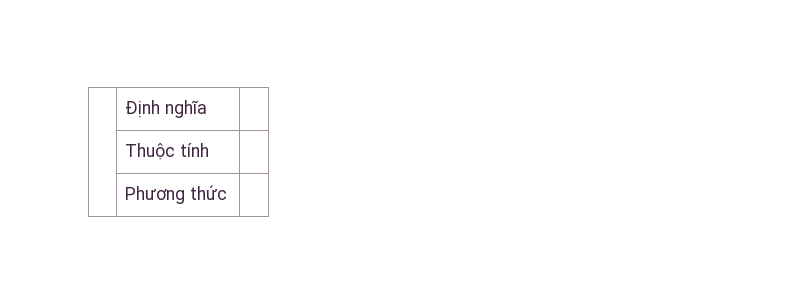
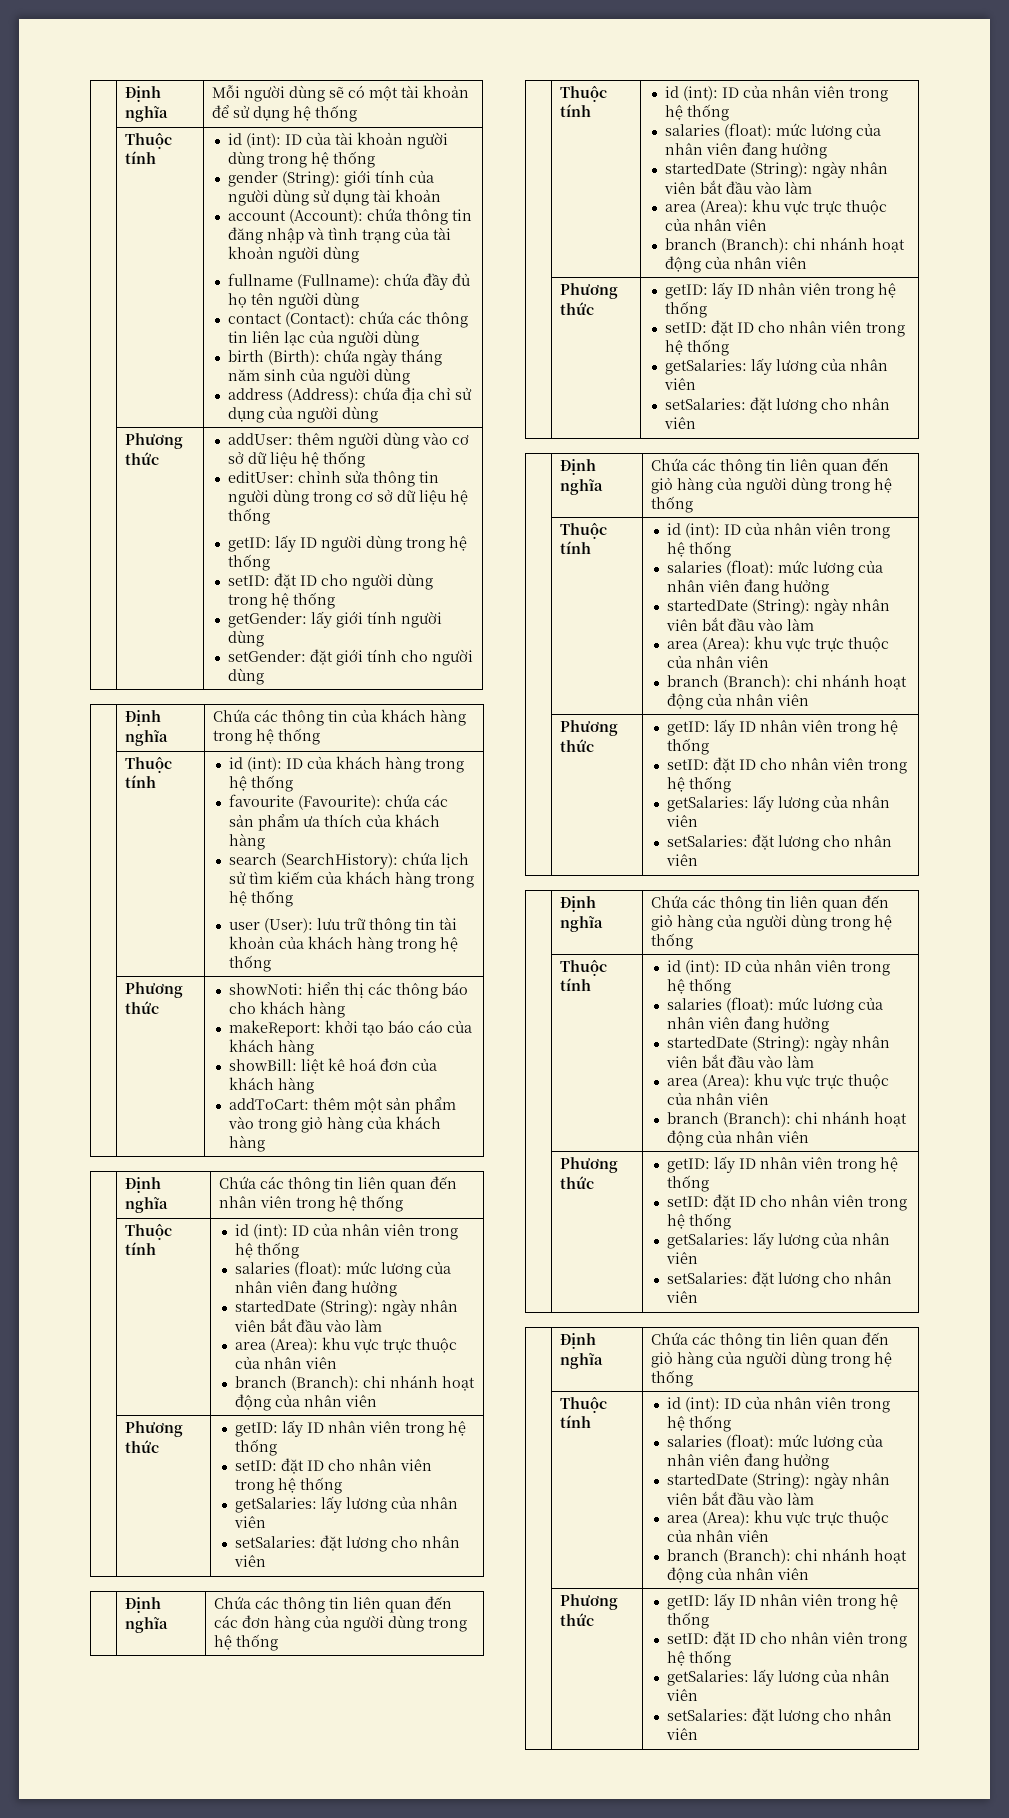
[125,100,208,118] [125,143,210,160] [125,185,228,204] | Định nghĩa | // | Thuộc tính | // | Phương thức | -> [125,86,162,102] [125,106,169,122] [212,85,470,102] [212,104,358,122] [125,132,173,149] [125,151,157,164] [228,132,449,149] [228,151,376,168] [228,170,435,187] [228,189,442,206] [228,208,473,225] [228,227,452,244] [228,246,360,263] [228,273,471,290] [228,292,360,309] [228,311,469,328] [228,330,420,347] [228,349,443,366] [228,368,411,385] [228,387,473,403] [228,406,379,423] [125,433,184,449] [125,452,160,465] [228,432,470,449] [228,451,366,468] [228,470,440,487] [228,489,469,506] [228,508,271,525] [228,535,468,552] [228,554,271,571] [228,573,434,590] [228,592,336,609] [228,611,443,628] [228,630,265,647] [228,649,474,666] [228,668,265,685] [125,710,162,726] [125,730,169,746] [213,709,467,726] [213,728,321,745] [125,756,173,773] [125,775,157,788] [229,756,465,773] [229,775,294,792] [229,794,449,810] [229,813,441,831] [229,833,266,850] [229,852,470,869] [229,871,475,888] [229,890,294,907] [229,917,458,934] [229,936,459,953] [229,955,272,972] [125,982,184,998] [125,1001,160,1014] [229,981,469,999] [229,1001,346,1018] [229,1020,473,1037] [229,1039,315,1056] [229,1058,438,1074] [229,1077,315,1094] [229,1096,457,1114] [228,1116,442,1133] [229,1135,266,1152] [125,1177,162,1193] [125,1197,169,1213] [219,1176,458,1193] [219,1195,404,1212] [125,1223,173,1240] [125,1242,157,1255] [235,1223,459,1240] [235,1242,300,1259] [235,1261,452,1278] [235,1280,398,1297] [235,1299,459,1316] [234,1318,383,1332] [235,1337,458,1353] [235,1356,338,1369] [235,1375,476,1391] [235,1394,378,1411] [125,1421,184,1437] [125,1440,160,1453] [235,1420,467,1437] [235,1439,278,1456] [235,1458,433,1474] [235,1477,343,1494] [235,1496,459,1513] [234,1516,267,1528] [235,1535,461,1552] [234,1555,267,1567] [125,1597,162,1613] [125,1617,169,1633] [214,1596,453,1613] [214,1615,468,1632] [214,1634,279,1651] [560,85,608,102] [560,104,592,117] [665,85,889,102] [665,104,730,121] [665,123,882,140] [665,142,828,159] [665,161,889,178] [664,180,813,194] [665,199,888,215] [665,218,768,231] [665,237,906,253] [665,256,808,273] [560,283,619,299] [560,302,595,315] [665,282,897,299] [665,301,708,318] [665,320,906,337] [665,339,730,356] [665,358,889,375] [664,378,697,390] [665,397,891,414] [664,417,697,429] [560,459,597,475] [560,479,604,495] [651,458,890,475] [651,477,893,494] [651,496,694,513] [560,522,608,539] [560,541,592,554] [667,522,891,539] [667,541,732,558] [667,560,884,577] [667,579,830,596] [667,598,891,615] [666,617,815,631] [667,636,890,652] [667,655,770,668] [667,674,908,690] [667,693,810,710] [560,720,619,736] [560,739,595,752] [667,719,899,736] [667,738,710,755] [667,757,908,774] [667,776,732,793] [667,795,891,812] [666,815,699,827] [667,834,893,851] [666,854,699,866] [560,896,597,912] [560,916,604,932] [651,895,890,912] [651,914,893,931] [651,933,694,950] [560,959,608,976] [560,978,592,991] [667,959,891,976] [667,978,732,995] [667,997,884,1014] [667,1016,830,1033] [667,1035,891,1052] [666,1054,815,1068] [667,1073,890,1089] [667,1092,770,1105] [667,1111,908,1127] [667,1130,810,1147] [560,1157,619,1173] [560,1176,595,1189] [667,1156,899,1173] [667,1175,710,1192] [667,1194,908,1211] [667,1213,732,1230] [667,1232,891,1249] [666,1252,699,1264] [667,1271,893,1288] [666,1291,699,1303] [560,1333,597,1349] [560,1353,604,1369] [651,1332,890,1349] [651,1351,893,1368] [651,1370,694,1387] [560,1396,608,1413] [560,1415,592,1428] [667,1396,891,1413] [667,1415,732,1432] [667,1434,884,1451] [667,1453,830,1470] [667,1472,891,1489] [666,1491,815,1505] [667,1510,890,1526] [667,1529,770,1542] [667,1548,908,1564] [667,1567,810,1584] [560,1594,619,1610] [560,1613,595,1626] [667,1593,899,1610] [667,1612,710,1629] [667,1631,908,1648] [667,1650,732,1667] [667,1669,891,1686] [666,1689,699,1701] [667,1708,893,1725] [666,1728,699,1740] | Định nghĩa | Mỗi người dùng sẽ có một tài khoản để sử dụng hệ thống // | Thuộc tính | id (int): ID của tài khoản người dùng trong hệ thống // gender (String): giới tính của người dùng sử dụng tài khoản // account (Account): chứa thông tin đăng nhập và tình trạng của tài khoản người dùng // fullname (Fullname): chứa đầy đủ họ tên người dùng // contact (Contact): chứa các thông tin liên lạc của người dùng // birth (Birth): chứa ngày tháng năm sinh của người dùng // address (Address): chứa địa chỉ sử dụng của người dùng // | Phương thức | addUser: thêm người dùng vào cơ sở dữ liệu hệ thống // editUser: chỉnh sửa thông tin người dùng trong cơ sở dữ liệu hệ thống // getID: lấy ID người dùng trong hệ thống // setID: đặt ID cho người dùng trong hệ thống // getGender: lấy giới tính người dùng // setGender: đặt giới tính cho người dùng // | Định nghĩa | Chứa các thông tin của khách hàng trong hệ thống // | Thuộc tính | id (int): ID của khách hàng trong hệ thống // favourite (Favourite): chứa các sản phẩm ưa thích của khách hàng // search (SearchHistory): chứa lịch sử tìm kiếm của khách hàng trong hệ thống // user (User): lưu trữ thông tin tài khoản của khách hàng trong hệ thống // | Phương thức | showNoti: hiển thị các thông báo cho khách hàng // makeReport: khởi tạo báo cáo của khách hàng // showBill: liệt kê hoá đơn của khách hàng // addToCart: thêm một sản phẩm vào trong giỏ hàng của khách hàng // | Định nghĩa | Chứa các thông tin liên quan đến nhân viên trong hệ thống // | Thuộc tính | id (int): ID của nhân viên trong hệ thống // salaries (float): mức lương của nhân viên đang hưởng // startedDate (String): ngày nhân viên bắt đầu vào làm // area (Area): khu vực trực thuộc của nhân viên // branch (Branch): chi nhánh hoạt động của nhân viên // | Phương thức | getID: lấy ID nhân viên trong hệ thống // setID: đặt ID cho nhân viên trong hệ thống // getSalaries: lấy lương của nhân viên // setSalaries: đặt lương cho nhân viên // | Định nghĩa | Chứa các thông tin liên quan đến các đơn hàng của người dùng trong hệ thống // | Thuộc tính | id (int): ID của nhân viên trong hệ thống // salaries (float): mức lương của nhân viên đang hưởng // startedDate (String): ngày nhân viên bắt đầu vào làm // area (Area): khu vực trực thuộc của nhân viên // branch (Branch): chi nhánh hoạt động của nhân viên // | Phương thức | getID: lấy ID nhân viên trong hệ thống // setID: đặt ID cho nhân viên trong hệ thống // getSalaries: lấy lương của nhân viên // setSalaries: đặt lương cho nhân viên // | Định nghĩa | Chứa các thông tin liên quan đến giỏ hàng của người dùng trong hệ thống // | Thuộc tính | id (int): ID của nhân viên trong hệ thống // salaries (float): mức lương của nhân viên đang hưởng // startedDate (String): ngày nhân viên bắt đầu vào làm // area (Area): khu vực trực thuộc của nhân viên // branch (Branch): chi nhánh hoạt động của nhân viên // | Phương thức | getID: lấy ID nhân viên trong hệ thống // setID: đặt ID cho nhân viên trong hệ thống // getSalaries: lấy lương của nhân viên // setSalaries: đặt lương cho nhân viên // | Định nghĩa | Chứa các thông tin liên quan đến giỏ hàng của người dùng trong hệ thống // | Thuộc tính | id (int): ID của nhân viên trong hệ thống // salaries (float): mức lương của nhân viên đang hưởng // startedDate (String): ngày nhân viên bắt đầu vào làm // area (Area): khu vực trực thuộc của nhân viên // branch (Branch): chi nhánh hoạt động của nhân viên // | Phương thức | getID: lấy ID nhân viên trong hệ thống // setID: đặt ID cho nhân viên trong hệ thống // getSalaries: lấy lương của nhân viên // setSalaries: đặt lương cho nhân viên // | Định nghĩa | Chứa các thông tin liên quan đến giỏ hàng của người dùng trong hệ thống // | Thuộc tính | id (int): ID của nhân viên trong hệ thống // salaries (float): mức lương của nhân viên đang hưởng // startedDate (String): ngày nhân viên bắt đầu vào làm // area (Area): khu vực trực thuộc của nhân viên // branch (Branch): chi nhánh hoạt động của nhân viên // | Phương thức | getID: lấy ID nhân viên trong hệ thống // setID: đặt ID cho nhân viên trong hệ thống // getSalaries: lấy lương của nhân viên // setSalaries: đặt lương cho nhân viên

